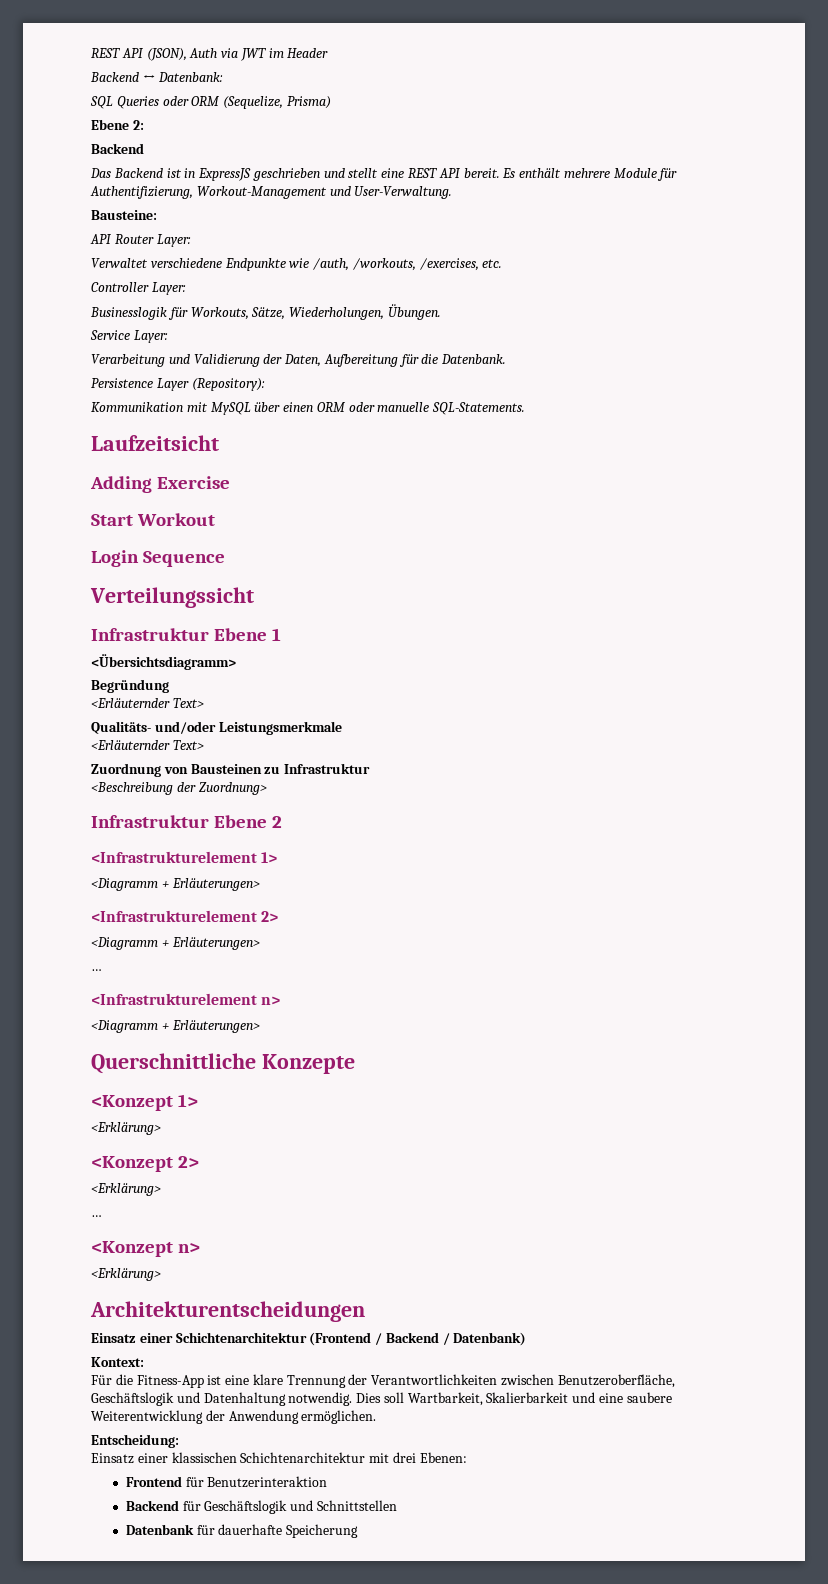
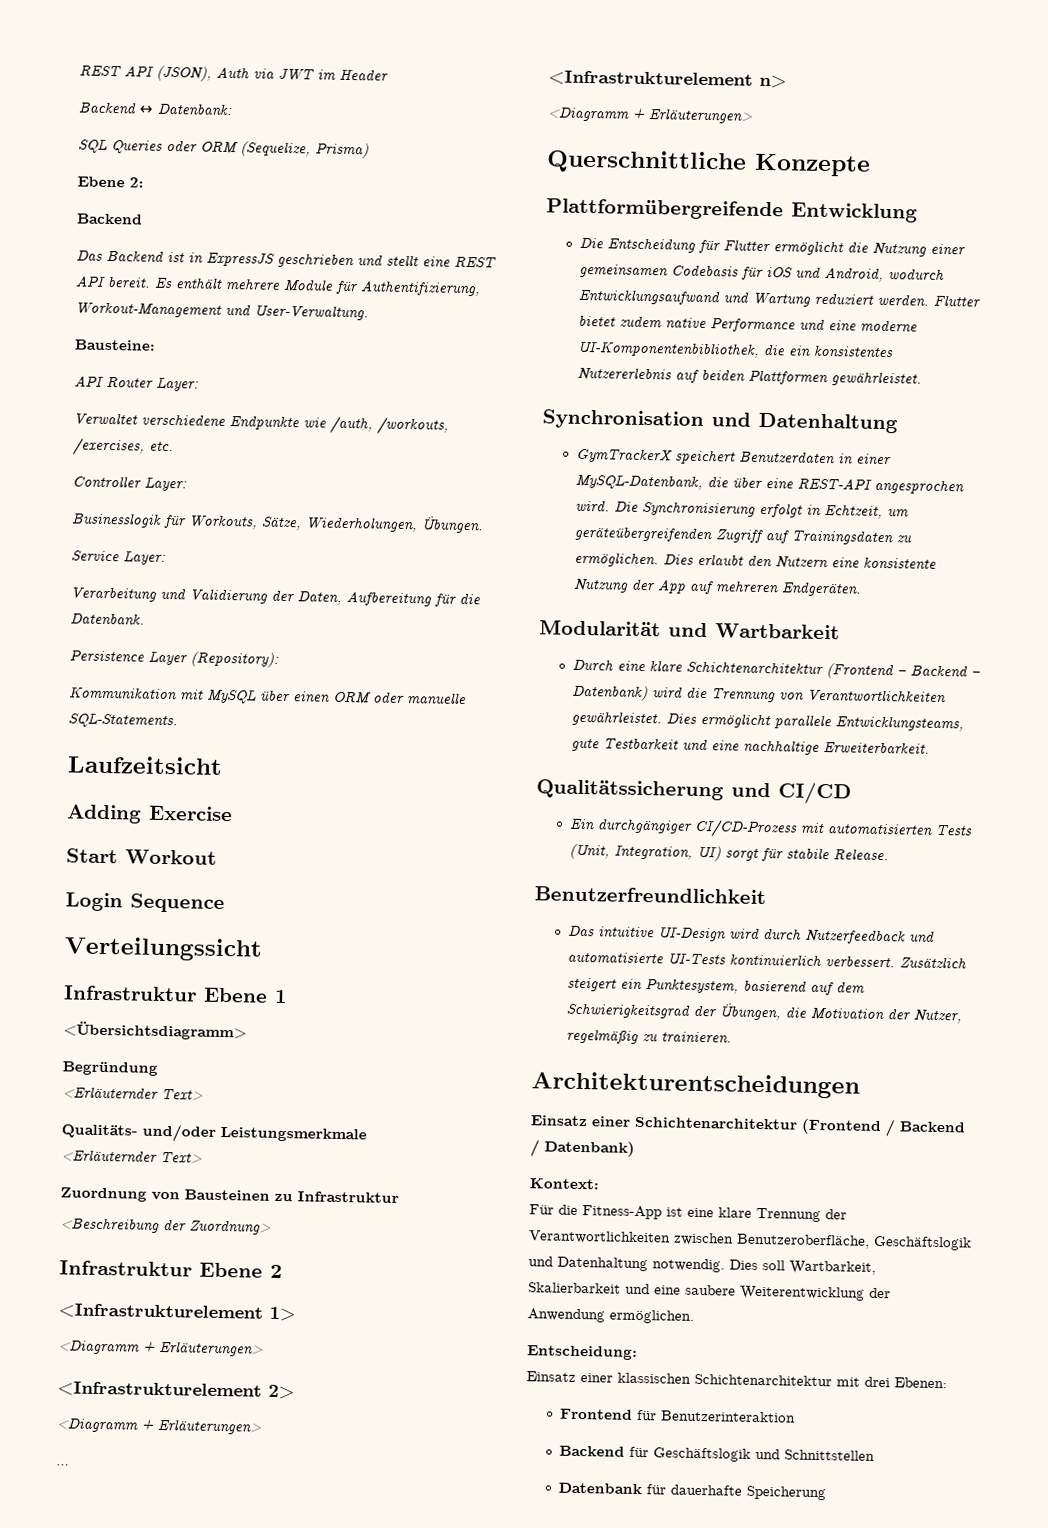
[91,1094,199,1111] [91,1122,161,1135] [91,1156,200,1172] [91,1183,161,1196] [91,1215,102,1217] [91,1241,201,1257] [91,1268,161,1281] <Konzept 1> // <Erklärung> // <Konzept 2> // <Erklärung> // … // <Konzept n> // <Erklärung> -> [546,198,918,223] [579,237,967,257] [579,263,946,282] [578,288,982,307] [578,315,919,333] [577,340,895,359] [577,366,923,387] [542,409,898,434] [576,447,893,466] [575,473,965,495] [575,499,910,519] [574,525,913,546] [574,551,938,570] [573,578,863,597] [539,619,840,640] [572,658,982,680] [572,684,947,704] [571,710,965,732] [571,737,931,755] [536,779,852,805] [569,818,974,839] [569,843,890,862] [534,886,766,905] [568,925,936,945] [567,951,968,969] [567,977,866,996] [566,1002,963,1024] [566,1028,733,1044] Plattformübergreifende Entwicklung // Die Entscheidung für Flutter ermöglicht die Nutzung einer gemeinsamen Codebasis für iOS und Android, wodurch Entwicklungsaufwand und Wartung reduziert werden. Flutter bietet zudem native Performance und eine moderne UI-Komponentenbibliothek, die ein konsistentes Nutzererlebnis auf beiden Plattformen gewährleistet. // Synchronisation und Datenhaltung // GymTrackerX speichert Benutzerdaten in einer MySQL-Datenbank, die über eine REST-API angesprochen wird. Die Synchronisierung erfolgt in Echtzeit, um geräteübergreifenden Zugriff auf Trainingsdaten zu ermöglichen. Dies erlaubt den Nutzern eine konsistente Nutzung der App auf mehreren Endgeräten. // Modularität und Wartbarkeit // Durch eine klare Schichtenarchitektur (Frontend – Backend – Datenbank) wird die Trennung von Verantwortlichkeiten gewährleistet. Dies ermöglicht parallele Entwicklungsteams, gute Testbarkeit und eine nachhaltige Erweiterbarkeit. // Qualitätssicherung und CI/CD // Ein durchgängiger CI/CD-Prozess mit automatisierten Tests (Unit, Integration, UI) sorgt für stabile Release. // Benutzerfreundlichkeit // Das intuitive UI-Design wird durch Nutzerfeedback und automatisierte UI-Tests kontinuierlich verbessert. Zusätzlich steigert ein Punktesystem, basierend auf dem Schwierigkeitsgrad der Übungen, die Motivation der Nutzer, regelmäßig zu trainieren.

